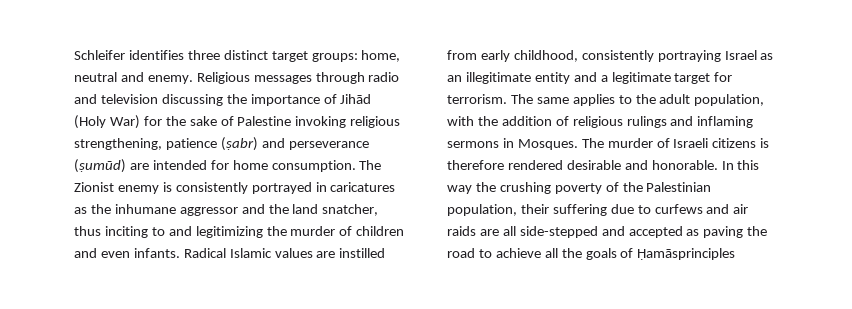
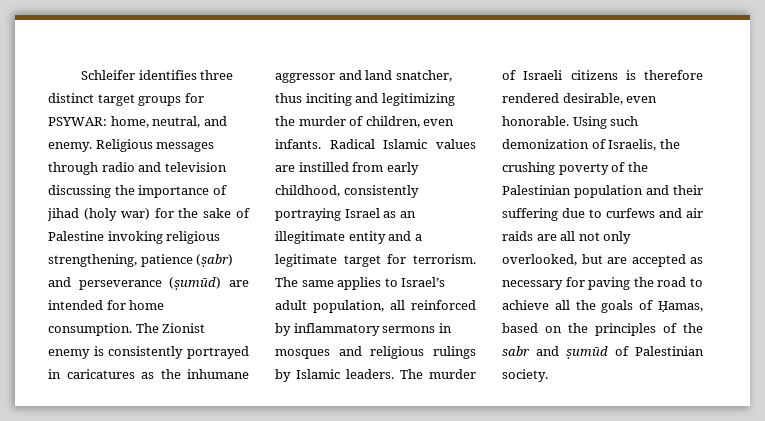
[311,50,401,62] [74,72,117,82] groups: home, neutral -> [138,93,204,106] [48,116,201,128] groups for PSYWAR: home, neutral,
[340,94,372,104] [74,115,140,129] Jihād (Holy War) -> [47,208,150,221] jihad (holy war)
[268,204,289,214] the -> (362, 75) none
[151,227,165,236] to -> (352, 99) none
[356,226,405,236] [74,248,97,258] children and -> [365,116,420,128] children,
[635,94,656,104] the -> [401,277,446,287] Israel’s
[447,116,754,128] [447,138,578,150] with the addition of religious rulings and inflaming sermons in Mosques. -> [390,300,476,310] [275,323,452,336] [275,346,476,359] [275,369,394,382] all reinforced by inflammatory sermons in mosques and religious rulings by Islamic leaders.
[566,160,760,170] [447,185,472,194] desirable and honorable. In this way -> [562,93,658,105] [502,116,639,129] [502,139,657,151] desirable, even honorable. Using such demonization of Israelis,
[447,204,517,216] population, -> [574,185,669,198] population and
[519,226,700,238] side-stepped and accepted as -> [578,231,632,244] [502,254,703,267] [502,277,585,290] not only overlooked, but are accepted as necessary for
[637,248,736,260] Ḥamāsprinciples -> [658,301,703,312] [502,323,703,336] [502,346,704,359] [502,369,548,382] Ḥamas, based on the principles of the sabr and ṣumūd of Palestinian society.

